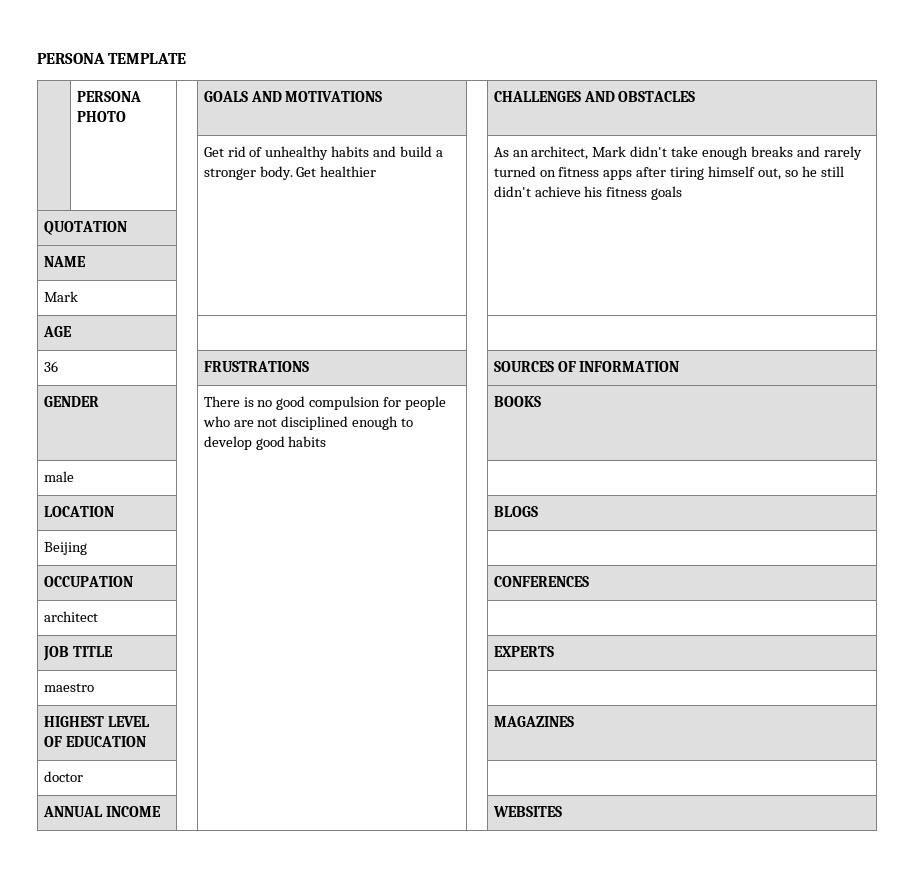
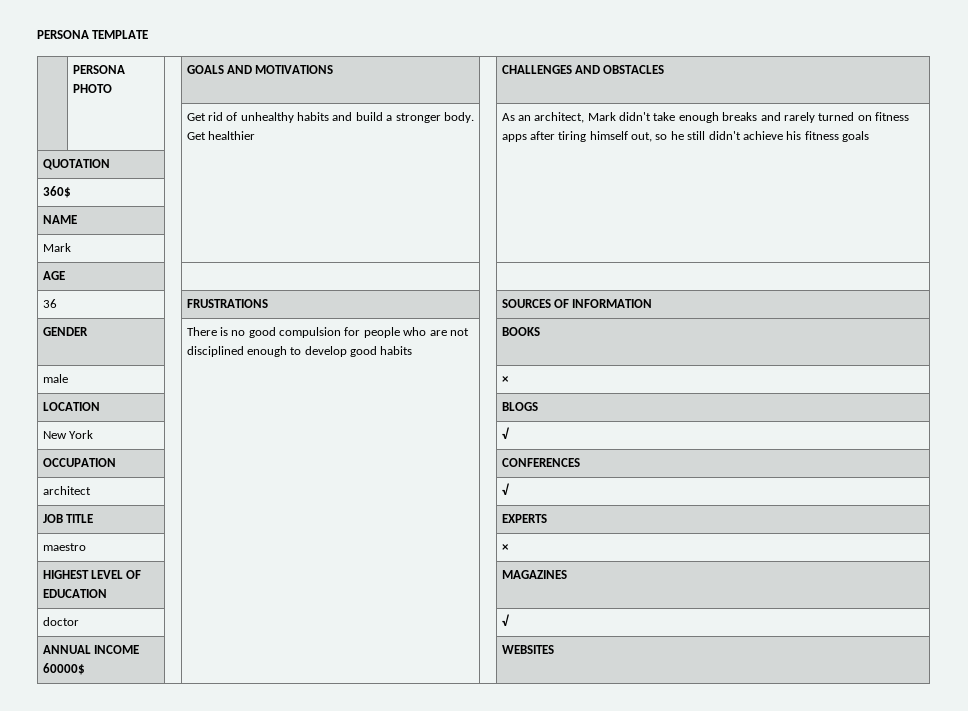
(127, 228) none -> [42,186,71,198] // 360$ | | | |
(74, 476) none -> [501,376,509,383] ×
[43,542,87,555] Beijing | | | | -> [42,430,93,439] [501,427,510,439] New York | | | | √
(98, 616) none -> [501,483,510,495] √
(94, 687) none -> [501,544,509,551] ×
(83, 776) none -> [501,614,510,626] √
(161, 811) none -> [42,663,85,675] 60000$

